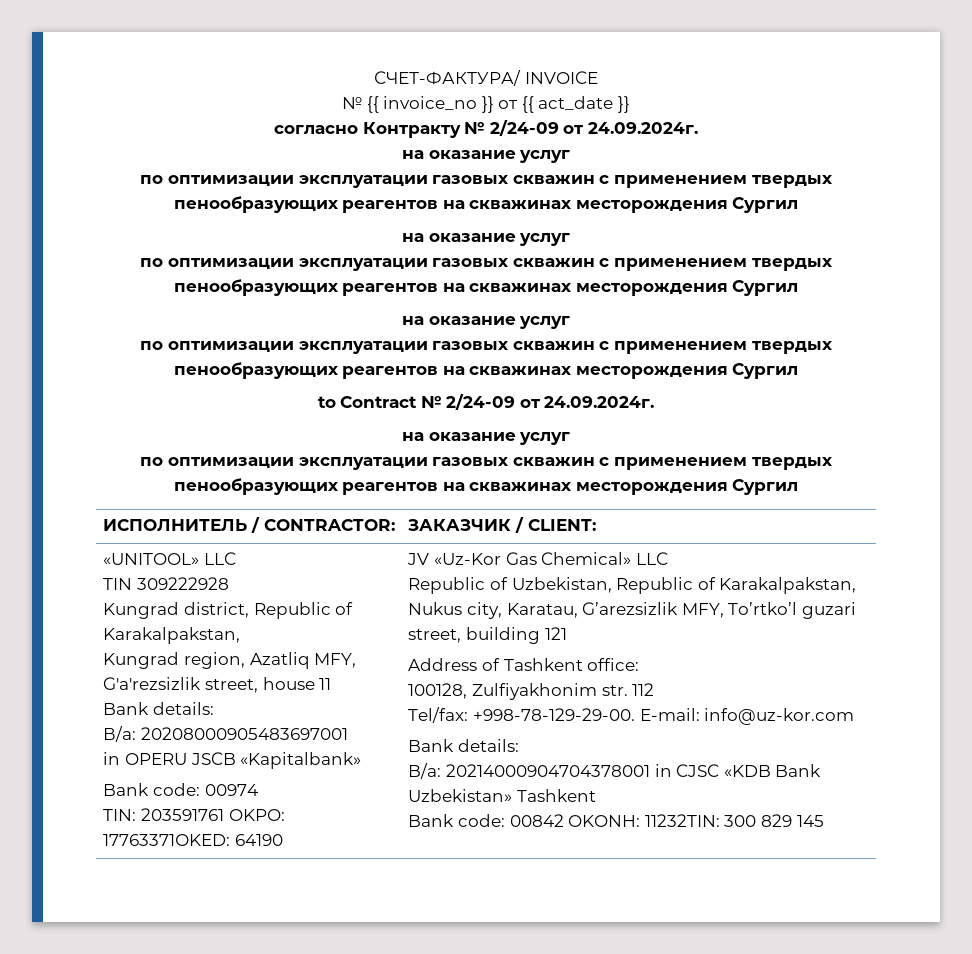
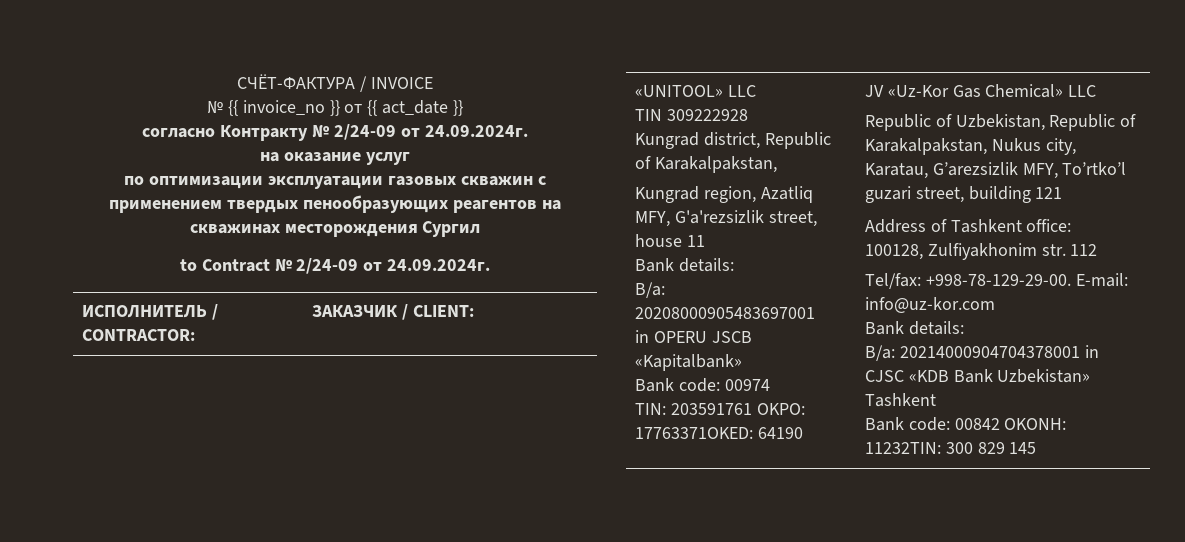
[374,70,522,86] СЧЕТ-ФАКТУРА/ -> [237,74,367,92] СЧЁТ-ФАКТУРА /
[401,233,571,246] [140,258,833,271] [173,279,799,296] [401,316,571,329] [140,341,833,354] [173,362,799,379] // на оказание услуг // по оптимизации эксплуатации газовых скважин с применением твердых пенообразующих реагентов на скважинах месторождения Сургил // на оказание услуг // по оптимизации эксплуатации газовых скважин с применением твердых пенообразующих реагентов на скважинах месторождения Сургил -> (481, 229) none
[401,432,571,445] [140,457,833,470] [173,478,799,495] // на оказание услуг // по оптимизации эксплуатации газовых скважин с применением твердых пенообразующих реагентов на скважинах месторождения Сургил -> (491, 265) none

